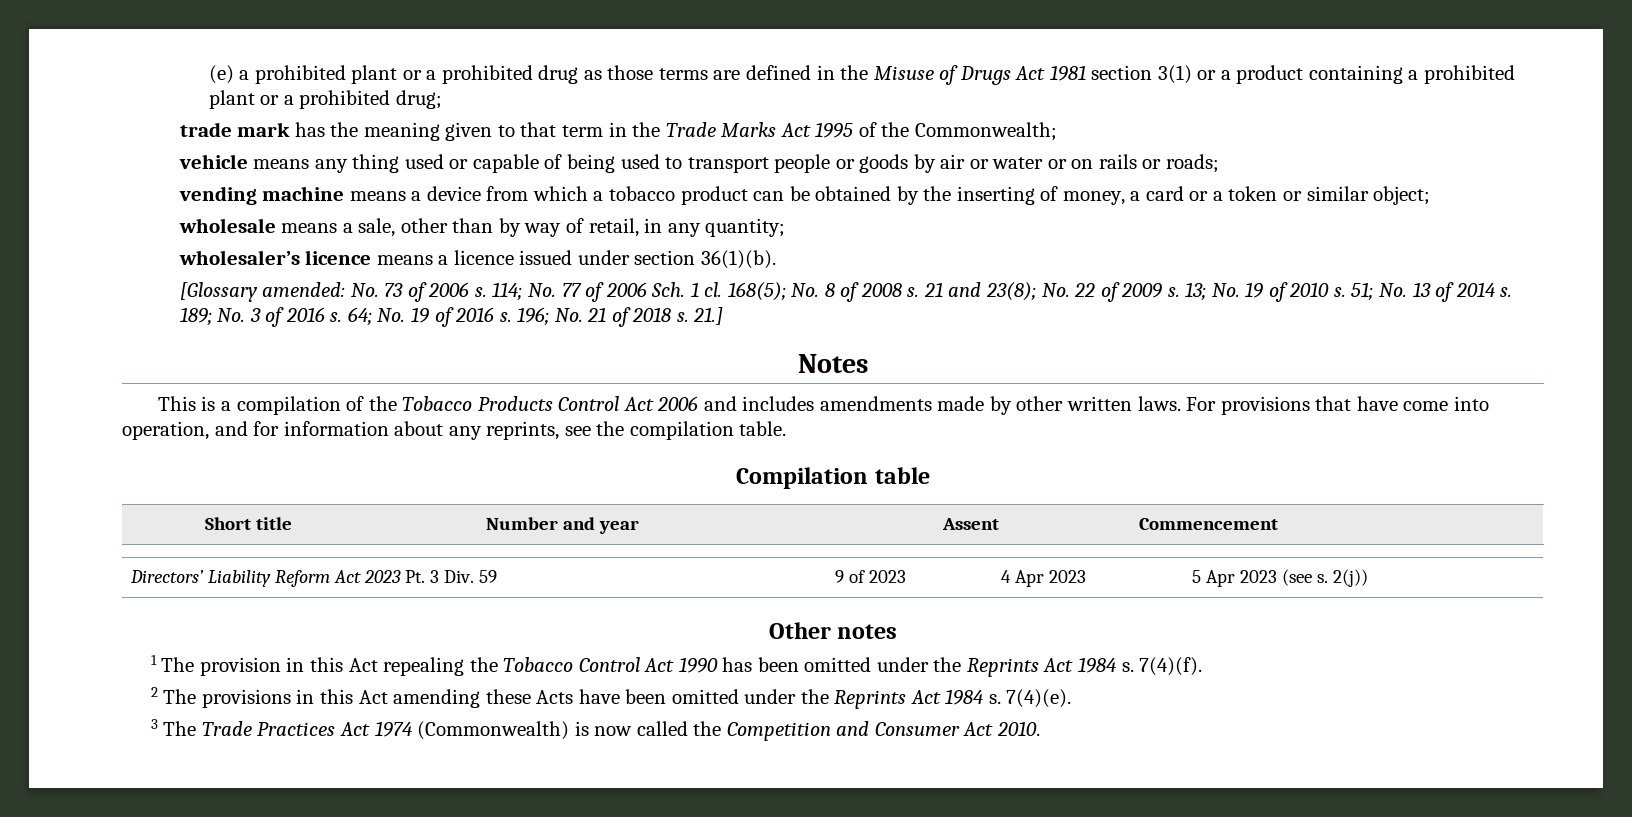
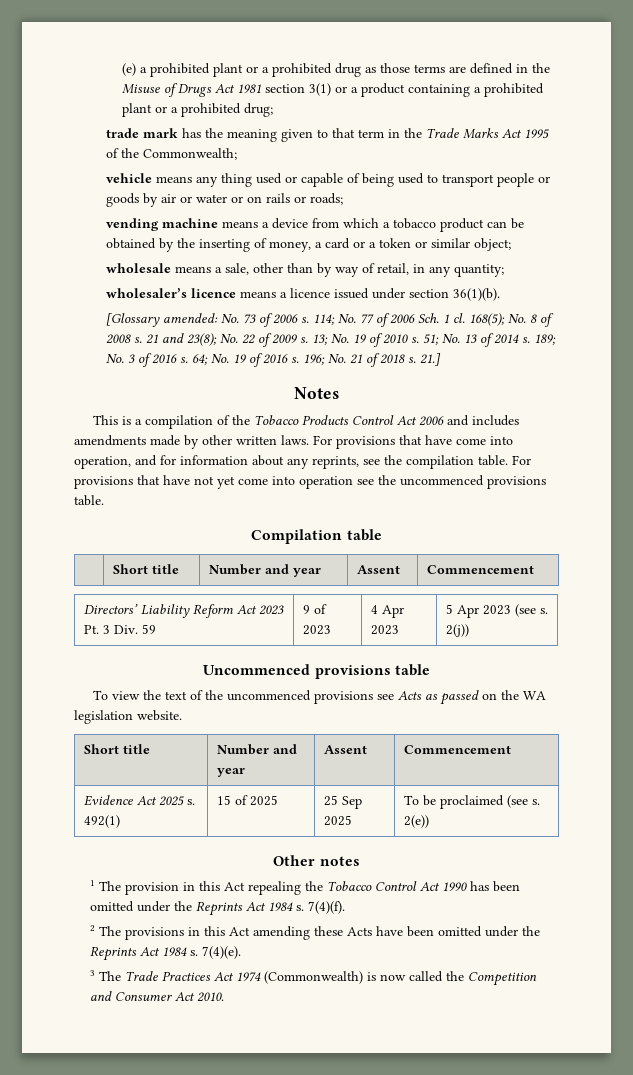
(787, 428) none -> [512,455,531,465] [74,475,546,489] [74,495,104,506] For provisions that have not yet come into operation see the uncommenced provisions table.
(1369, 578) none -> [203,664,430,679] [93,690,547,705] [74,710,182,724] [83,744,150,754] [216,744,297,755] [216,768,245,777] [323,745,367,754] [403,745,511,754] [83,795,195,806] [83,815,120,828] [216,795,278,806] [323,795,362,809] [323,815,352,826] [403,795,540,809] [403,815,429,828] // Uncommenced provisions table // To view the text of the uncommenced provisions see Acts as passed on the WA legislation website. // Short title | Number and year | Assent | Commencement // Evidence Act 2025 s. 492(1) | 15 of 2025 | 25 Sep 2025 | To be proclaimed (see s. 2(e))

